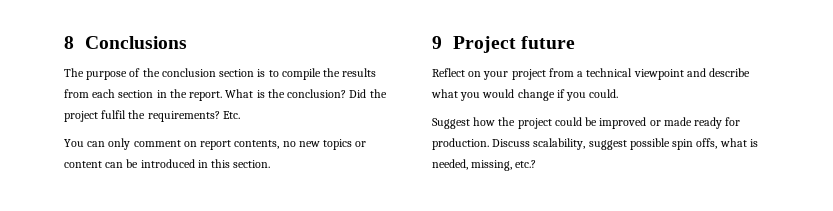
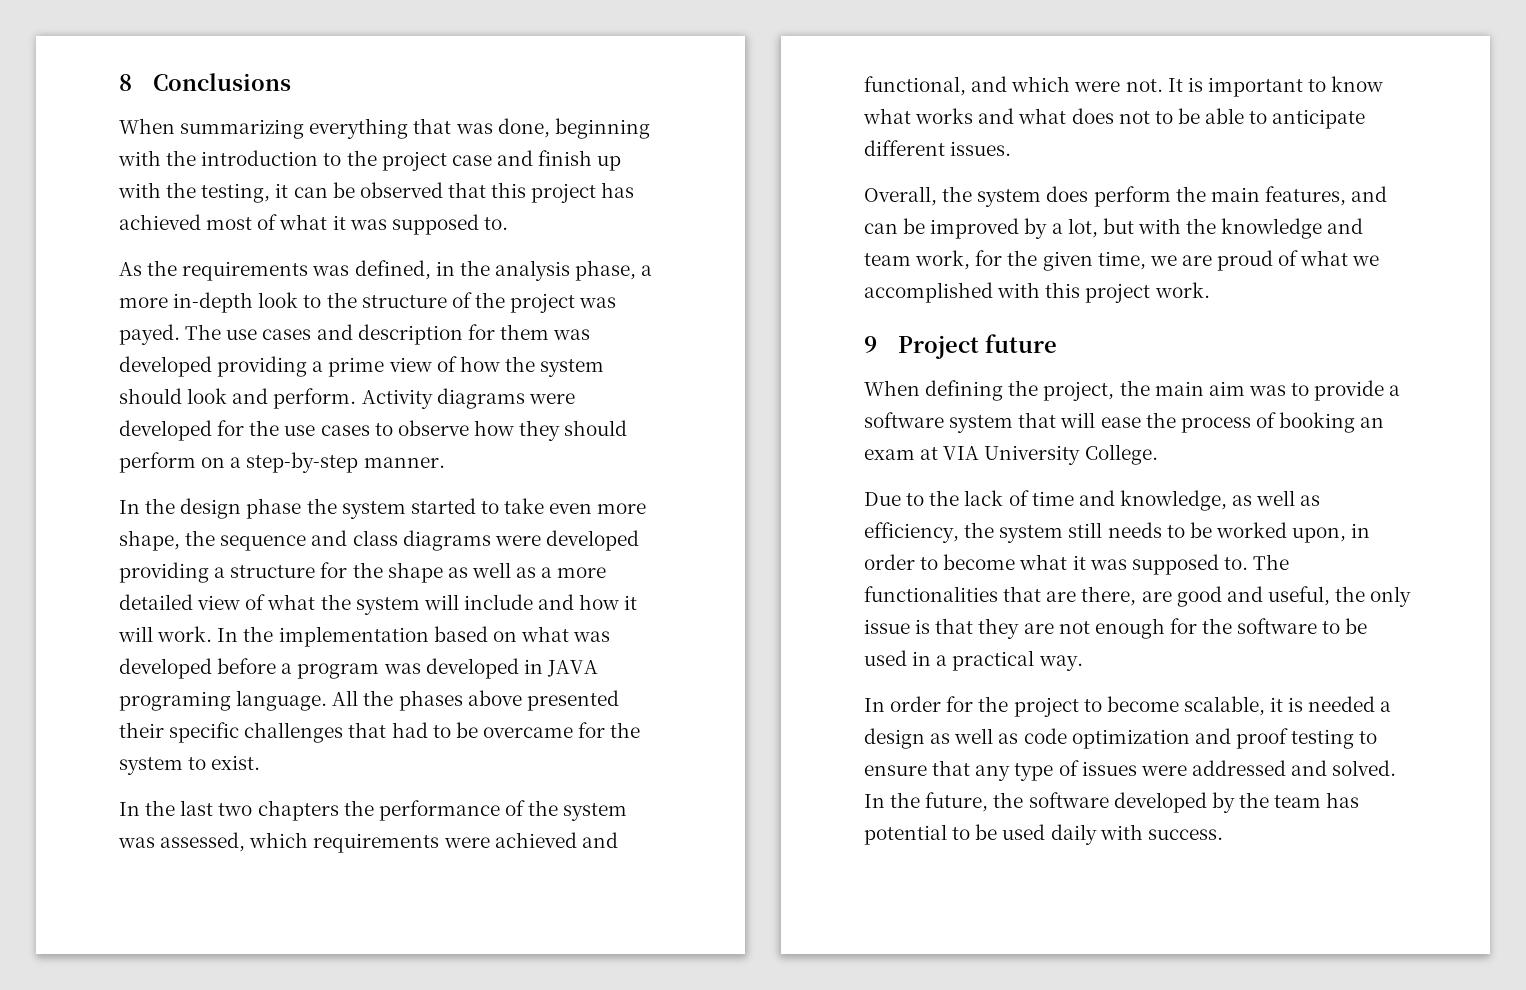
[64,68,377,80] [64,89,387,101] [64,110,240,122] [64,138,367,150] [64,159,271,168] [432,36,576,53] [432,68,751,80] [431,89,619,101] [432,117,741,129] [432,138,758,150] [432,159,537,171] The purpose of the conclusion section is to compile the results from each section in the report. What is the conclusion? Did the project fulfil the requirements? Etc. // You can only comment on report contents, no new topics or content can be introduced in this section. // 9 Project future // Reflect on your project from a technical viewpoint and describe what you would change if you could. // Suggest how the project could be improved or made ready for production. Discuss scalability, suggest possible spin offs, what is needed, missing, etc.? -> [119,118,650,139] [118,150,622,171] [118,182,635,203] [119,214,508,235] [119,260,653,281] [119,292,617,313] [119,324,591,345] [119,356,605,377] [119,388,575,409] [119,420,628,441] [119,452,445,473] [119,498,647,519] [119,530,639,551] [119,562,607,583] [119,594,638,615] [118,626,611,647] [119,658,598,679] [119,690,619,711] [119,722,641,743] [119,755,261,775] [119,800,628,821] [118,832,618,853] [864,76,1384,97] [863,108,1366,129] [864,140,1012,156] [864,186,1388,207] [864,218,1364,239] [864,250,1380,271] [864,282,1210,303] [864,334,1058,359] [864,380,1401,401] [864,412,1385,433] [864,444,1158,465] [864,490,1321,511] [864,522,1371,543] [864,554,1290,575] [864,586,1412,607] [864,618,1368,639] [864,650,1083,671] [864,696,1392,717] [864,728,1378,749] [864,760,1397,781] [864,792,1360,813] [864,824,1223,845] When summarizing everything that was done, beginning with the introduction to the project case and finish up with the testing, it can be observed that this project has achieved most of what it was supposed to. // As the requirements was defined, in the analysis phase, a more in-depth look to the structure of the project was payed. The use cases and description for them was developed providing a prime view of how the system should look and perform. Activity diagrams were developed for the use cases to observe how they should perform on a step-by-step manner. // In the design phase the system started to take even more shape, the sequence and class diagrams were developed providing a structure for the shape as well as a more detailed view of what the system will include and how it will work. In the implementation based on what was developed before a program was developed in JAVA programing language. All the phases above presented their specific challenges that had to be overcame for the system to exist. // In the last two chapters the performance of the system was assessed, which requirements were achieved and functional, and which were not. It is important to know what works and what does not to be able to anticipate different issues. // Overall, the system does perform the main features, and can be improved by a lot, but with the knowledge and team work, for the given time, we are proud of what we accomplished with this project work. // 9 Project future // When defining the project, the main aim was to provide a software system that will ease the process of booking an exam at VIA University College. // Due to the lack of time and knowledge, as well as efficiency, the system still needs to be worked upon, in order to become what it was supposed to. The functionalities that are there, are good and useful, the only issue is that they are not enough for the software to be used in a practical way. // In order for the project to become scalable, it is needed a design as well as code optimization and proof testing to ensure that any type of issues were addressed and solved. In the future, the software developed by the team has potential to be used daily with success.

